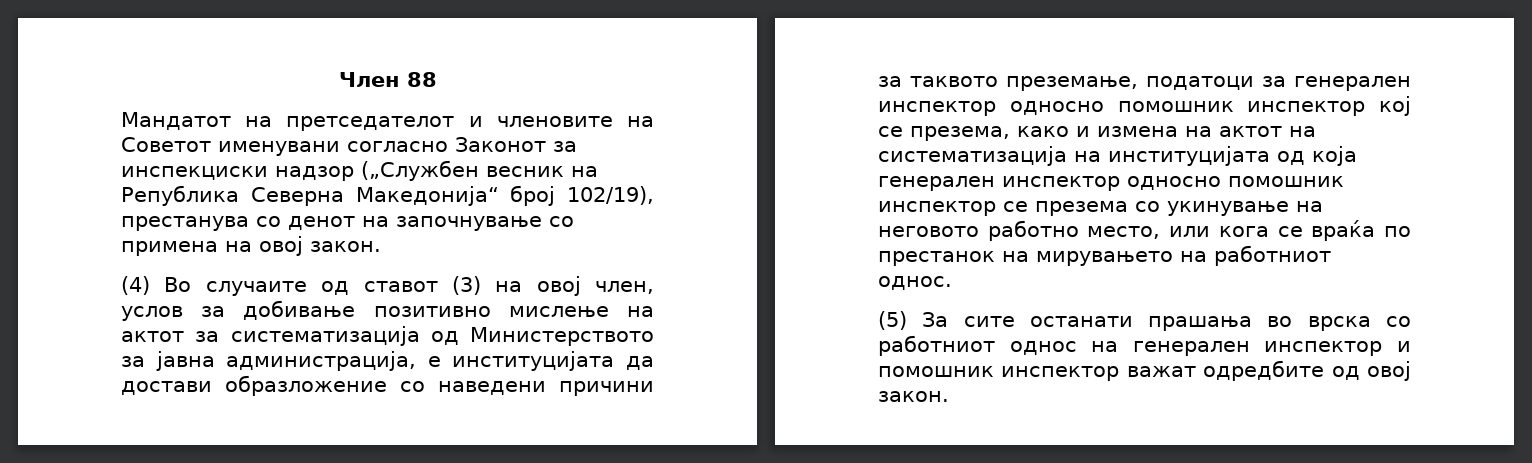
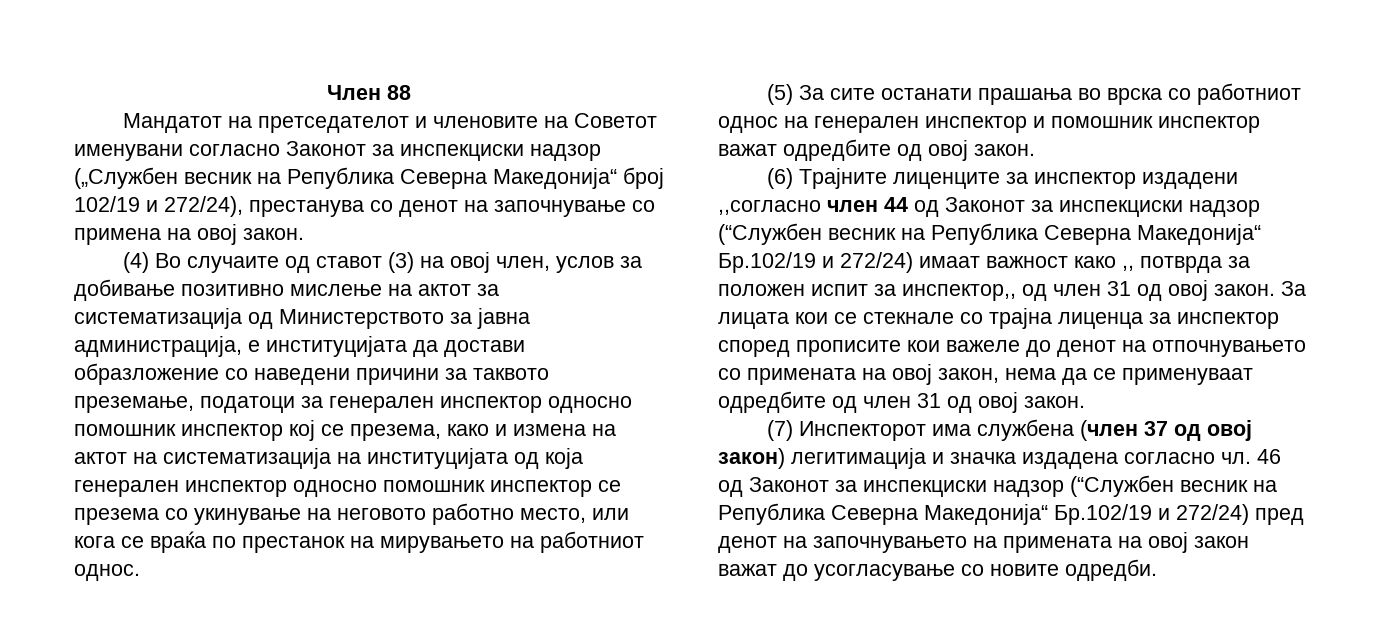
[567,186,654,205] 102/19), -> [74,196,243,217] 102/19 и 272/24),
(949, 396) none -> [766,168,1238,189] [718,197,1260,217] [718,223,1261,245] [718,252,1250,273] [718,280,1306,301] [718,308,1279,329] [718,340,1306,357] [718,364,1253,385] [718,391,1085,413] [766,419,1252,441] [718,448,1281,469] [718,475,1277,497] [718,503,1304,525] [718,532,1249,553] [718,559,1157,581] // (6) Трајните лиценците за инспектор издадени ,,согласно член 44 од Законот за инспекциски надзор (“Службен весник на Република Северна Македонија“ Бр.102/19 и 272/24) имаат важност како ,, потврда за положен испит за инспектор,, од член 31 од овој закон. За лицата кои се стекнале со трајна лиценца за инспектор според прописите кои важеле до денот на отпочнувањето со примената на овој закон, нема да се применуваат одредбите од член 31 од овој закон. // (7) Инспекторот има службена (член 37 од овој закон) легитимација и значка издадена согласно чл. 46 од Законот за инспекциски надзор (“Службен весник на Република Северна Македонија“ Бр.102/19 и 272/24) пред денот на започнувањето на примената на овој закон важат до усогласување со новите одредби.

